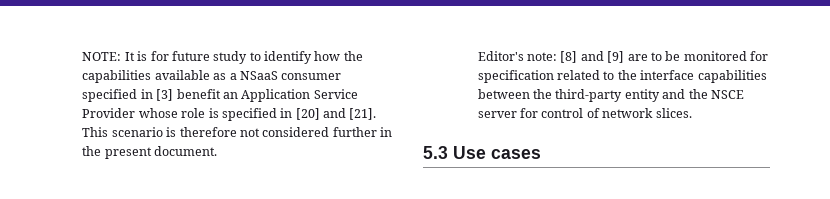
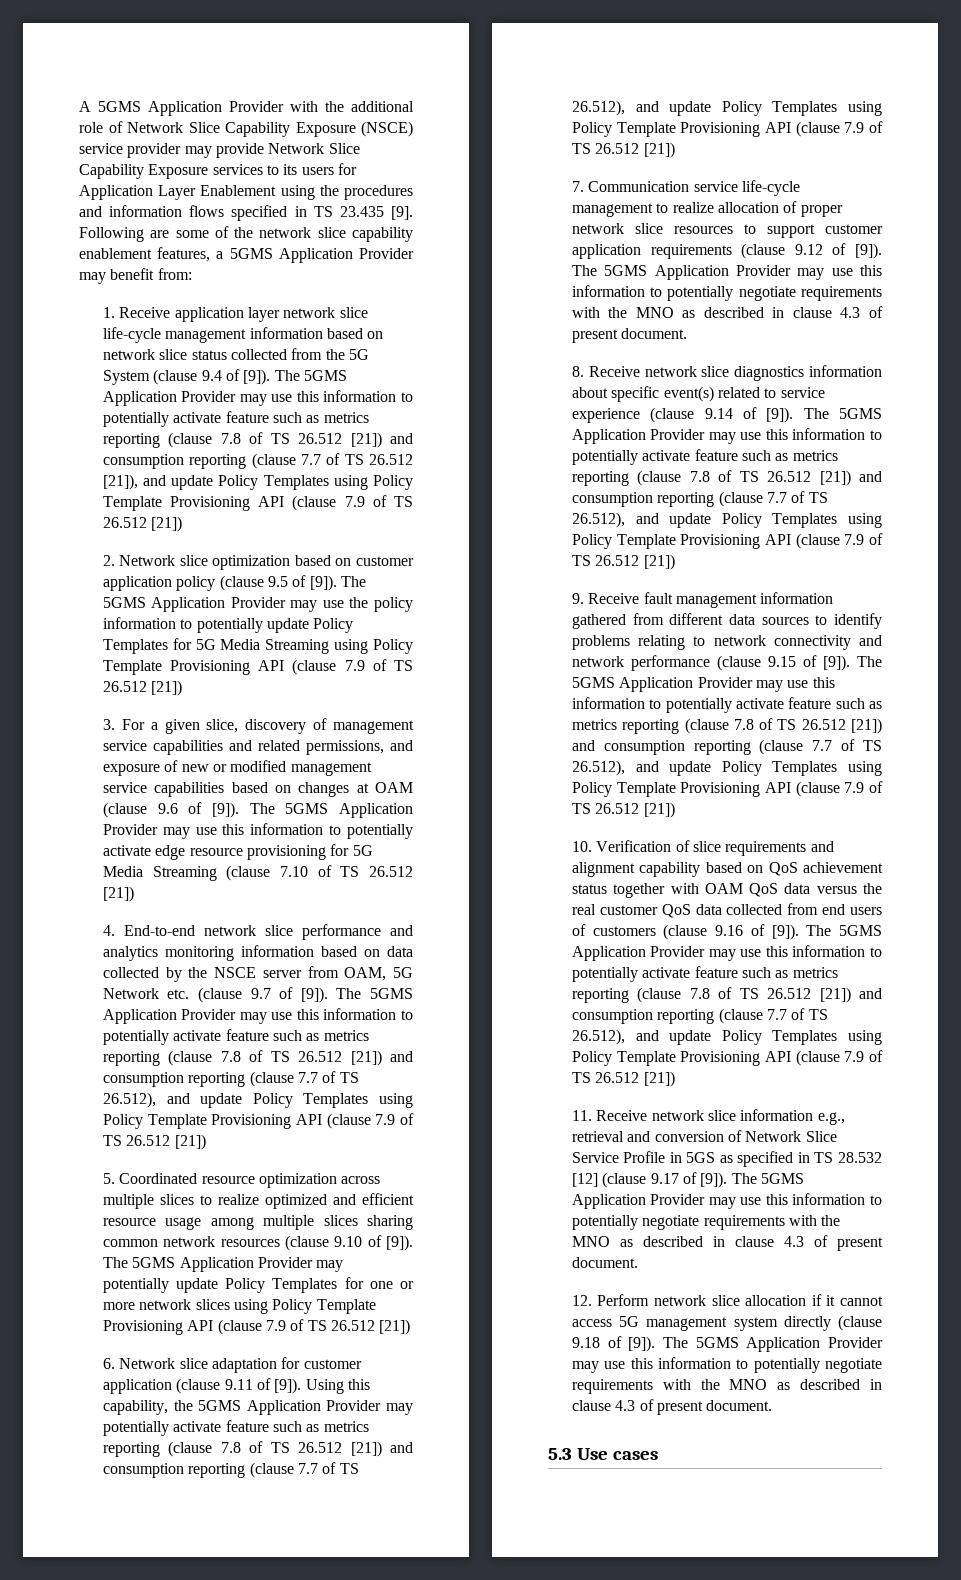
[82,51,363,64] [82,70,342,83] [82,89,358,102] [82,108,377,121] [82,127,393,137] [82,146,218,159] [477,51,769,63] [477,70,767,83] [477,89,744,102] [477,108,692,118] NOTE: It is for future study to identify how the capabilities available as a NSaaS consumer specified in [3] benefit an Application Service Provider whose role is specified in [20] and [21]. This scenario is therefore not considered further in the present document. // Editor's note: [8] and [9] are to be monitored for specification related to the interface capabilities between the third-party entity and the NSCE server for control of network slices. -> [79,101,414,116] [79,121,413,137] [79,143,360,158] [79,163,357,179] [79,185,414,200] [79,205,413,221] [79,226,413,242] [79,247,414,263] [79,268,192,284] [102,307,368,322] [102,327,384,343] [102,348,369,360] [102,369,347,385] [102,390,413,406] [102,411,369,427] [102,432,413,448] [102,453,413,469] [102,474,413,490] [102,495,413,511] [102,516,183,532] [102,555,414,570] [102,575,366,591] [102,597,413,612] [102,617,354,633] [102,638,413,654] [102,659,413,675] [102,680,183,696] [102,718,414,734] [102,740,413,755] [102,760,372,776] [102,782,413,797] [102,802,413,818] [102,823,414,839] [102,844,373,860] [102,865,413,881] [102,886,134,902] [102,924,413,940] [102,945,413,961] [102,966,413,982] [102,987,413,1003] [102,1008,413,1024] [102,1029,369,1045] [102,1050,413,1066] [102,1071,359,1087] [102,1092,413,1108] [102,1113,414,1129] [102,1134,206,1150] [102,1173,381,1188] [102,1193,414,1209] [102,1215,413,1230] [102,1235,413,1251] [102,1257,344,1272] [102,1277,414,1293] [102,1299,376,1314] [102,1319,411,1335] [102,1357,362,1373] [102,1378,370,1394] [102,1400,413,1415] [102,1420,369,1436] [102,1441,413,1457] [102,1462,359,1478] [571,100,882,116] [571,121,883,137] [571,142,675,158] [571,180,800,196] [571,201,843,217] [571,223,883,238] [571,243,882,259] [571,265,882,280] [571,285,882,301] [571,306,883,318] [571,328,688,343] [571,365,882,381] [571,386,825,402] [571,407,882,423] [571,428,882,444] [571,449,838,465] [571,470,882,486] [571,491,828,507] [571,512,882,528] [571,533,883,549] [571,554,675,570] [571,592,834,608] [571,613,882,629] [571,635,882,650] [571,655,882,671] [571,677,835,692] [571,697,882,713] [571,718,882,734] [571,739,882,755] [571,760,882,776] [571,781,883,797] [571,802,675,818] [571,840,834,856] [571,862,883,877] [571,883,882,898] [571,903,882,918] [571,924,882,940] [571,945,882,961] [571,966,838,982] [571,987,882,1003] [571,1008,828,1024] [571,1029,882,1045] [571,1050,883,1066] [571,1071,675,1087] [571,1109,845,1125] [571,1130,837,1142] [571,1151,882,1167] [571,1172,804,1188] [571,1193,882,1209] [571,1215,841,1230] [571,1235,883,1251] [571,1257,638,1268] [571,1294,883,1306] [571,1315,882,1331] [571,1336,883,1352] [571,1357,882,1373] [571,1379,882,1394] [571,1399,773,1415] A 5GMS Application Provider with the additional role of Network Slice Capability Exposure (NSCE) service provider may provide Network Slice Capability Exposure services to its users for Application Layer Enablement using the procedures and information flows specified in TS 23.435 [9]. Following are some of the network slice capability enablement features, a 5GMS Application Provider may benefit from: // 1. Receive application layer network slice life-cycle management information based on network slice status collected from the 5G System (clause 9.4 of [9]). The 5GMS Application Provider may use this information to potentially activate feature such as metrics reporting (clause 7.8 of TS 26.512 [21]) and consumption reporting (clause 7.7 of TS 26.512 [21]), and update Policy Templates using Policy Template Provisioning API (clause 7.9 of TS 26.512 [21]) // 2. Network slice optimization based on customer application policy (clause 9.5 of [9]). The 5GMS Application Provider may use the policy information to potentially update Policy Templates for 5G Media Streaming using Policy Template Provisioning API (clause 7.9 of TS 26.512 [21]) // 3. For a given slice, discovery of management service capabilities and related permissions, and exposure of new or modified management service capabilities based on changes at OAM (clause 9.6 of [9]). The 5GMS Application Provider may use this information to potentially activate edge resource provisioning for 5G Media Streaming (clause 7.10 of TS 26.512 [21]) // 4. End-to-end network slice performance and analytics monitoring information based on data collected by the NSCE server from OAM, 5G Network etc. (clause 9.7 of [9]). The 5GMS Application Provider may use this information to potentially activate feature such as metrics reporting (clause 7.8 of TS 26.512 [21]) and consumption reporting (clause 7.7 of TS 26.512), and update Policy Templates using Policy Template Provisioning API (clause 7.9 of TS 26.512 [21]) // 5. Coordinated resource optimization across multiple slices to realize optimized and efficient resource usage among multiple slices sharing common network resources (clause 9.10 of [9]). The 5GMS Application Provider may potentially update Policy Templates for one or more network slices using Policy Template Provisioning API (clause 7.9 of TS 26.512 [21]) // 6. Network slice adaptation for customer application (clause 9.11 of [9]). Using this capability, the 5GMS Application Provider may potentially activate feature such as metrics reporting (clause 7.8 of TS 26.512 [21]) and consumption reporting (clause 7.7 of TS 26.512), and update Policy Templates using Policy Template Provisioning API (clause 7.9 of TS 26.512 [21]) // 7. Communication service life-cycle management to realize allocation of proper network slice resources to support customer application requirements (clause 9.12 of [9]). The 5GMS Application Provider may use this information to potentially negotiate requirements with the MNO as described in clause 4.3 of present document. // 8. Receive network slice diagnostics information about specific event(s) related to service experience (clause 9.14 of [9]). The 5GMS Application Provider may use this information to potentially activate feature such as metrics reporting (clause 7.8 of TS 26.512 [21]) and consumption reporting (clause 7.7 of TS 26.512), and update Policy Templates using Policy Template Provisioning API (clause 7.9 of TS 26.512 [21]) // 9. Receive fault management information gathered from different data sources to identify problems relating to network connectivity and network performance (clause 9.15 of [9]). The 5GMS Application Provider may use this information to potentially activate feature such as metrics reporting (clause 7.8 of TS 26.512 [21]) and consumption reporting (clause 7.7 of TS 26.512), and update Policy Templates using Policy Template Provisioning API (clause 7.9 of TS 26.512 [21]) // 10. Verification of slice requirements and alignment capability based on QoS achievement status together with OAM QoS data versus the real customer QoS data collected from end users of customers (clause 9.16 of [9]). The 5GMS Application Provider may use this information to potentially activate feature such as metrics reporting (clause 7.8 of TS 26.512 [21]) and consumption reporting (clause 7.7 of TS 26.512), and update Policy Templates using Policy Template Provisioning API (clause 7.9 of TS 26.512 [21]) // 11. Receive network slice information e.g., retrieval and conversion of Network Slice Service Profile in 5GS as specified in TS 28.532 [12] (clause 9.17 of [9]). The 5GMS Application Provider may use this information to potentially negotiate requirements with the MNO as described in clause 4.3 of present document. // 12. Perform network slice allocation if it cannot access 5G management system directly (clause 9.18 of [9]). The 5GMS Application Provider may use this information to potentially negotiate requirements with the MNO as described in clause 4.3 of present document.

